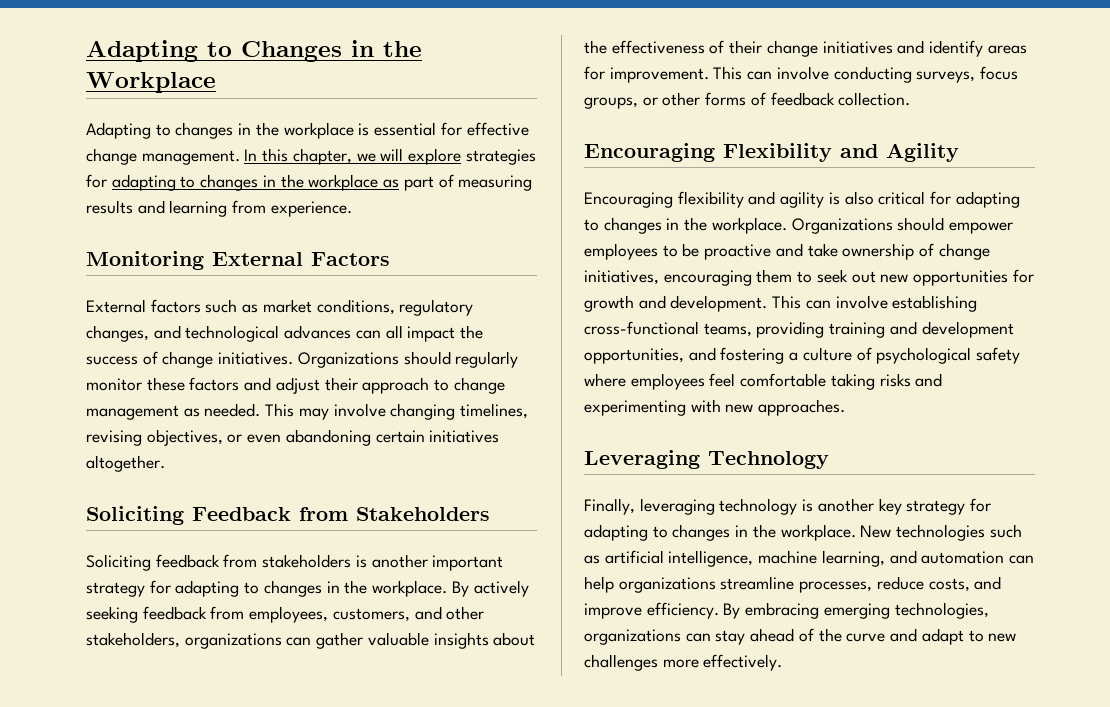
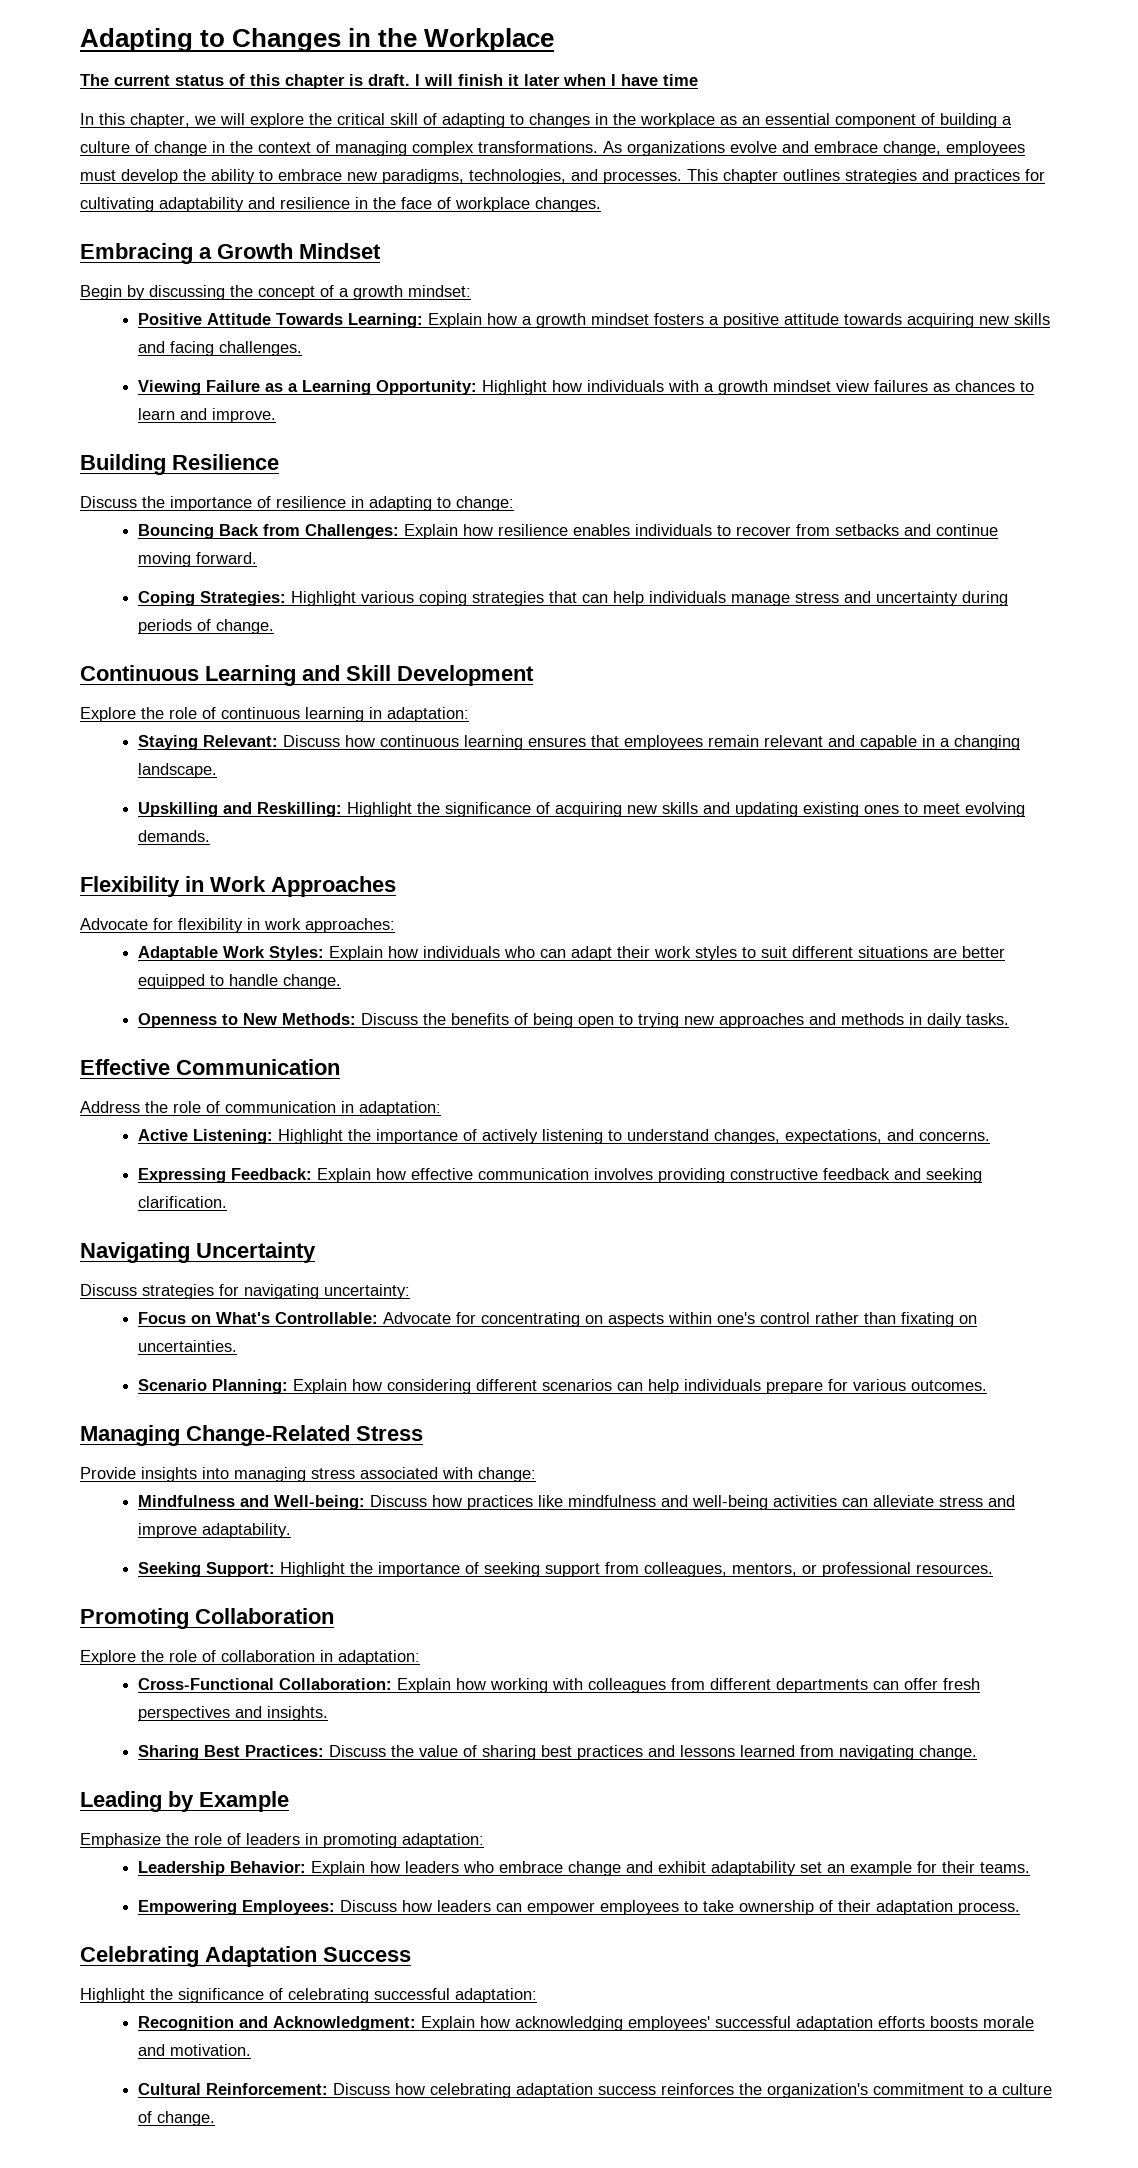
[86,122,529,139] [86,148,240,165] Adapting to changes in the workplace is essential for effective change management. -> [80,74,698,89] The current status of this chapter is draft. I will finish it later when I have time //
[465,149,536,165] [86,174,107,188] strategies for -> [309,113,437,125] the critical skill of
[403,174,533,191] [86,200,352,217] [86,251,390,270] [86,299,474,316] [86,325,484,342] [86,351,519,368] [86,377,505,394] [86,403,529,420] [86,429,500,446] [86,455,165,472] [86,506,490,525] [86,554,504,571] [86,580,529,597] [86,606,485,623] [86,632,536,649] [584,40,1027,57] [584,66,1019,83] [584,92,911,109] [584,143,959,162] [584,191,1020,208] [584,217,1014,234] [584,243,990,260] [584,269,1034,286] [584,295,978,312] [584,321,1014,338] [584,347,1021,364] [584,373,943,390] [584,399,846,416] [584,450,829,469] [584,498,992,515] [584,524,1022,541] [584,550,1035,567] [584,576,1002,593] [584,602,989,619] [584,628,1017,645] [584,654,783,671] part of measuring results and learning from experience. // Monitoring External Factors // External factors such as market conditions, regulatory changes, and technological advances can all impact the success of change initiatives. Organizations should regularly monitor these factors and adjust their approach to change management as needed. This may involve changing timelines, revising objectives, or even abandoning certain initiatives altogether. // Soliciting Feedback from Stakeholders // Soliciting feedback from stakeholders is another important strategy for adapting to changes in the workplace. By actively seeking feedback from employees, customers, and other stakeholders, organizations can gather valuable insights about the effectiveness of their change initiatives and identify areas for improvement. This can involve conducting surveys, focus groups, or other forms of feedback collection. // Encouraging Flexibility and Agility // Encouraging flexibility and agility is also critical for adapting to changes in the workplace. Organizations should empower employees to be proactive and take ownership of change initiatives, encouraging them to seek out new opportunities for growth and development. This can involve establishing cross-functional teams, providing training and development opportunities, and fostering a culture of psychological safety where employees feel comfortable taking risks and experimenting with new approaches. // Leveraging Technology // Finally, leveraging technology is another key strategy for adapting to changes in the workplace. New technologies such as artificial intelligence, machine learning, and automation can help organizations streamline processes, reduce costs, and improve efficiency. By embracing emerging technologies, organizations can stay ahead of the curve and adapt to new challenges more effectively. -> [742,113,1012,128] [80,141,1025,156] [80,169,1045,184] [80,197,601,212] [80,243,381,264] [80,285,471,300] [137,313,1050,328] [137,341,302,356] [137,380,1034,395] [137,408,276,423] [80,454,279,475] [80,496,514,511] [137,524,998,539] [137,552,257,567] [137,591,1008,606] [137,619,274,634] [80,665,534,686] [80,707,469,722] [137,735,1020,750] [137,763,217,778] [137,802,1025,817] [137,830,210,842] [80,876,396,897] [80,918,395,933] [137,946,1005,961] [137,974,341,989] [137,1013,1009,1028] [80,1059,340,1075] [80,1101,441,1116] [137,1129,990,1144] [137,1168,982,1183] [137,1196,227,1208] [80,1242,316,1263] [80,1284,410,1299] [137,1312,977,1327] [137,1340,237,1352] [137,1379,987,1394] [80,1425,423,1446] [80,1467,536,1482] [137,1495,1015,1510] [137,1523,291,1538] [137,1562,993,1577] [80,1608,334,1629] [80,1650,420,1665] [137,1678,980,1693] [137,1706,328,1721] [137,1745,977,1760] [80,1791,289,1812] [80,1833,484,1848] [137,1861,1030,1876] [137,1900,1020,1915] [80,1946,411,1967] [80,1988,537,2003] [137,2016,1034,2031] [137,2044,251,2056] [137,2083,1052,2098] [137,2111,215,2126] an essential component of building a culture of change in the context of managing complex transformations. As organizations evolve and embrace change, employees must develop the ability to embrace new paradigms, technologies, and processes. This chapter outlines strategies and practices for cultivating adaptability and resilience in the face of workplace changes. // Embracing a Growth Mindset // Begin by discussing the concept of a growth mindset: // Positive Attitude Towards Learning: Explain how a growth mindset fosters a positive attitude towards acquiring new skills and facing challenges. // Viewing Failure as a Learning Opportunity: Highlight how individuals with a growth mindset view failures as chances to learn and improve. // Building Resilience // Discuss the importance of resilience in adapting to change: // Bouncing Back from Challenges: Explain how resilience enables individuals to recover from setbacks and continue moving forward. // Coping Strategies: Highlight various coping strategies that can help individuals manage stress and uncertainty during periods of change. // Continuous Learning and Skill Development // Explore the role of continuous learning in adaptation: // Staying Relevant: Discuss how continuous learning ensures that employees remain relevant and capable in a changing landscape. // Upskilling and Reskilling: Highlight the significance of acquiring new skills and updating existing ones to meet evolving demands. // Flexibility in Work Approaches // Advocate for flexibility in work approaches: // Adaptable Work Styles: Explain how individuals who can adapt their work styles to suit different situations are better equipped to handle change. // Openness to New Methods: Discuss the benefits of being open to trying new approaches and methods in daily tasks. // Effective Communication // Address the role of communication in adaptation: // Active Listening: Highlight the importance of actively listening to understand changes, expectations, and concerns. // Expressing Feedback: Explain how effective communication involves providing constructive feedback and seeking clarification. // Navigating Uncertainty // Discuss strategies for navigating uncertainty: // Focus on What's Controllable: Advocate for concentrating on aspects within one's control rather than fixating on uncertainties. // Scenario Planning: Explain how considering different scenarios can help individuals prepare for various outcomes. // Managing Change-Related Stress // Provide insights into managing stress associated with change: // Mindfulness and Well-being: Discuss how practices like mindfulness and well-being activities can alleviate stress and improve adaptability. // Seeking Support: Highlight the importance of seeking support from colleagues, mentors, or professional resources. // Promoting Collaboration // Explore the role of collaboration in adaptation: // Cross-Functional Collaboration: Explain how working with colleagues from different departments can offer fresh perspectives and insights. // Sharing Best Practices: Discuss the value of sharing best practices and lessons learned from navigating change. // Leading by Example // Emphasize the role of leaders in promoting adaptation: // Leadership Behavior: Explain how leaders who embrace change and exhibit adaptability set an example for their teams. // Empowering Employees: Discuss how leaders can empower employees to take ownership of their adaptation process. // Celebrating Adaptation Success // Highlight the significance of celebrating successful adaptation: // Recognition and Acknowledgment: Explain how acknowledging employees' successful adaptation efforts boosts morale and motivation. // Cultural Reinforcement: Discuss how celebrating adaptation success reinforces the organization's commitment to a culture of change.

